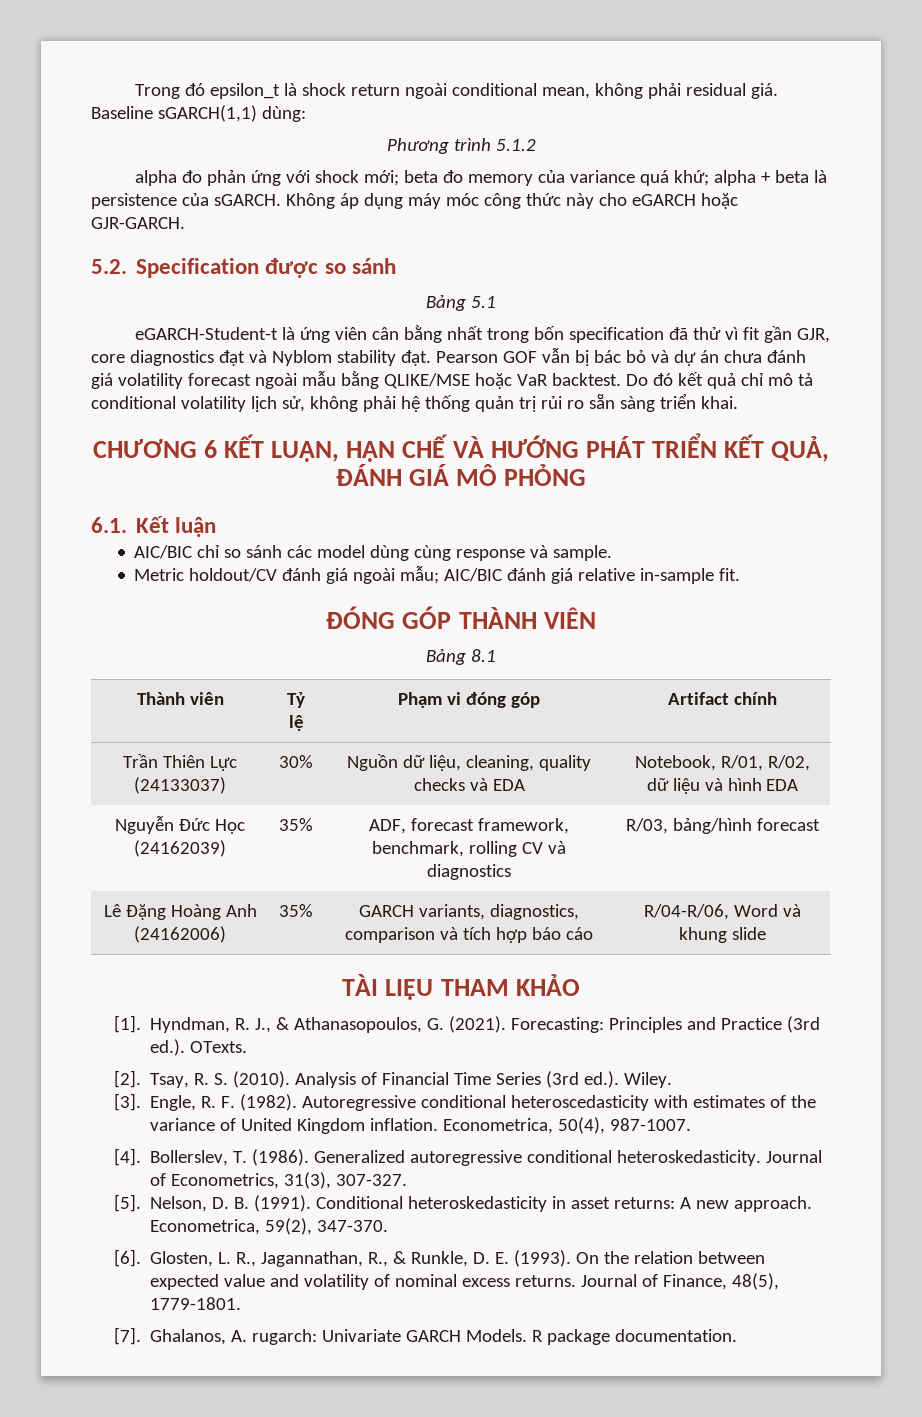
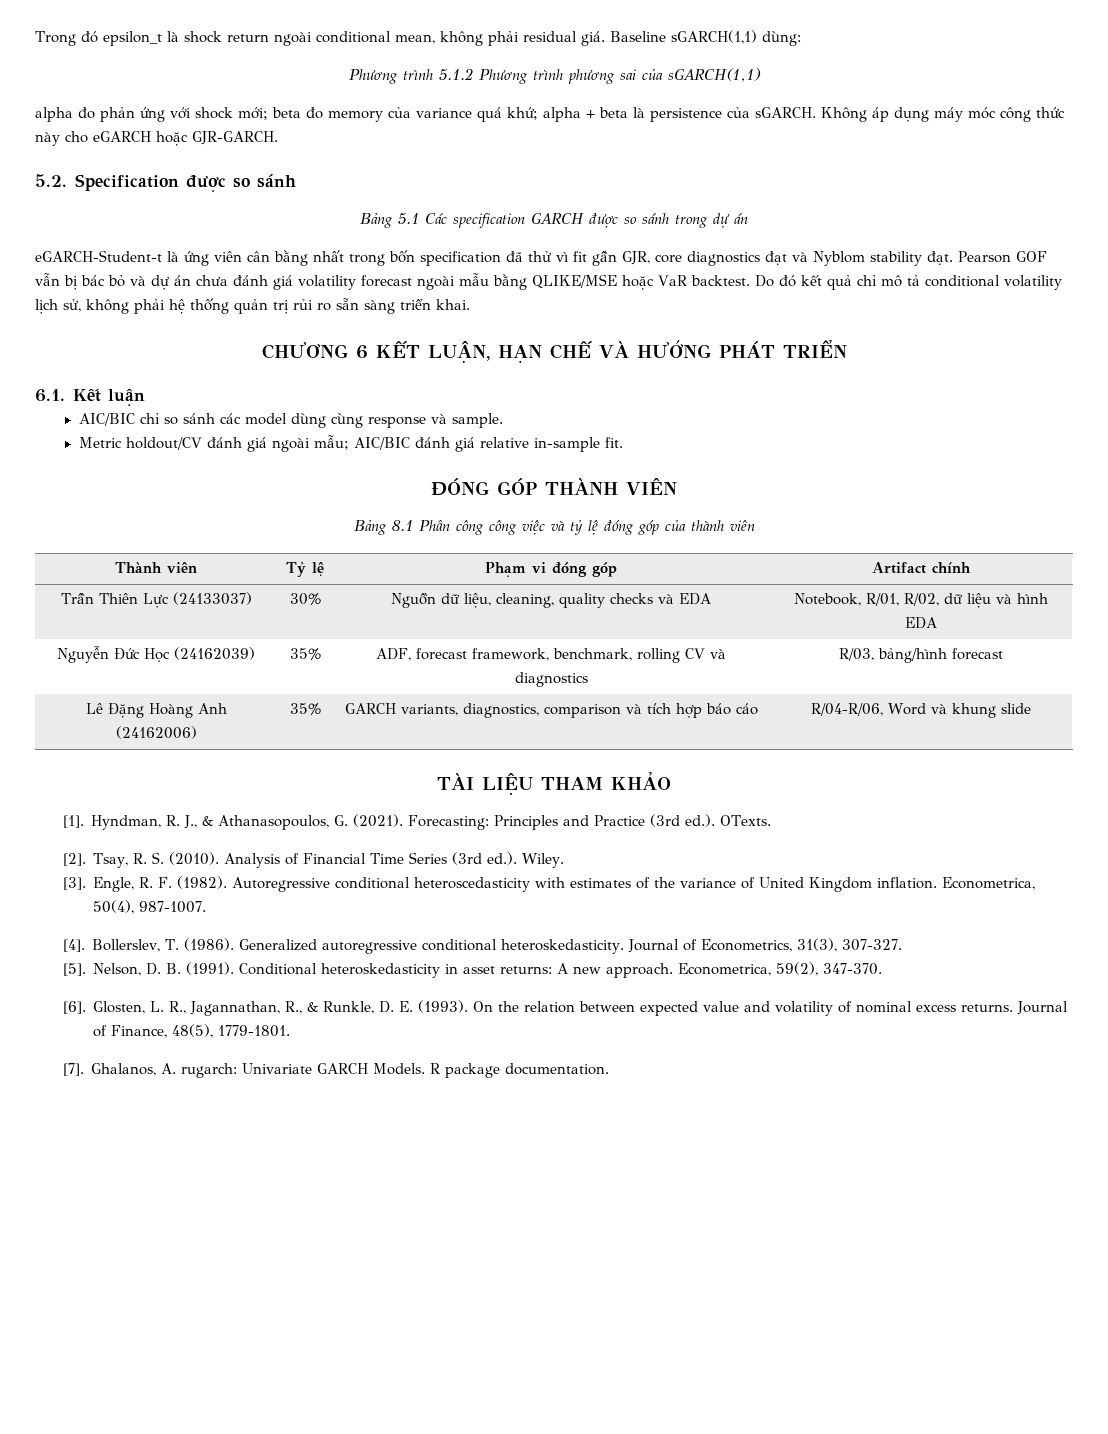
(536, 145) none -> [478,68,761,84] Phương trình phương sai của sGARCH(1,1)
(496, 302) none -> [425,213,748,228] Các specification GARCH được so sánh trong dự án
[723,434,829,462] [335,464,587,486] KẾT QUẢ, ĐÁNH GIÁ MÔ PHỎNG -> (847, 349) none
(496, 655) none -> [418,520,755,535] Phân công công việc và tỷ lệ đóng góp của thành viên

